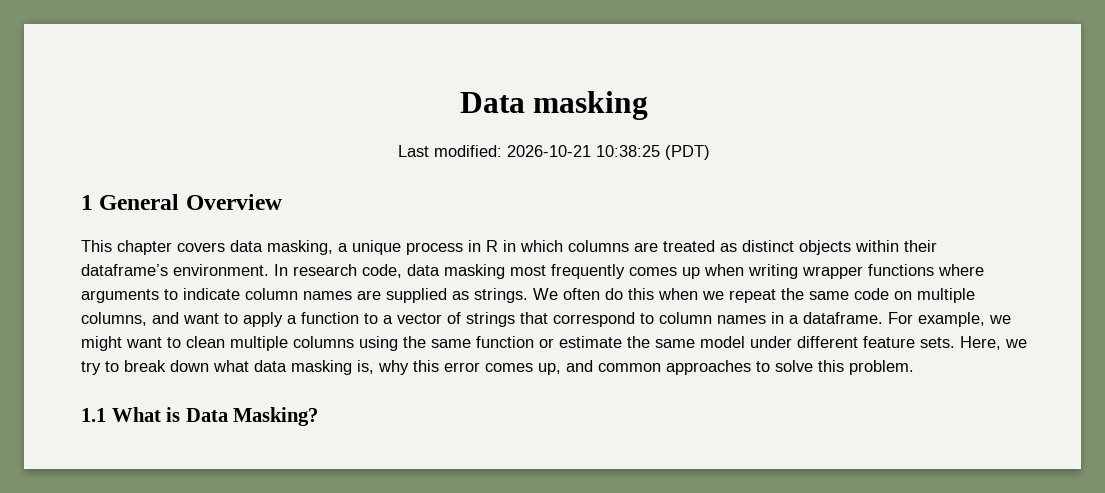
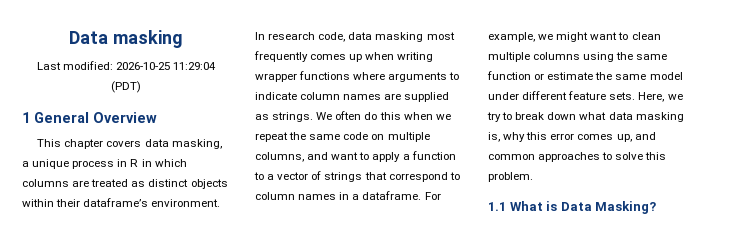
[507,145,660,157] 2026-10-21 10:38:25 -> [116,62,217,70] 2026-10-25 11:29:04

